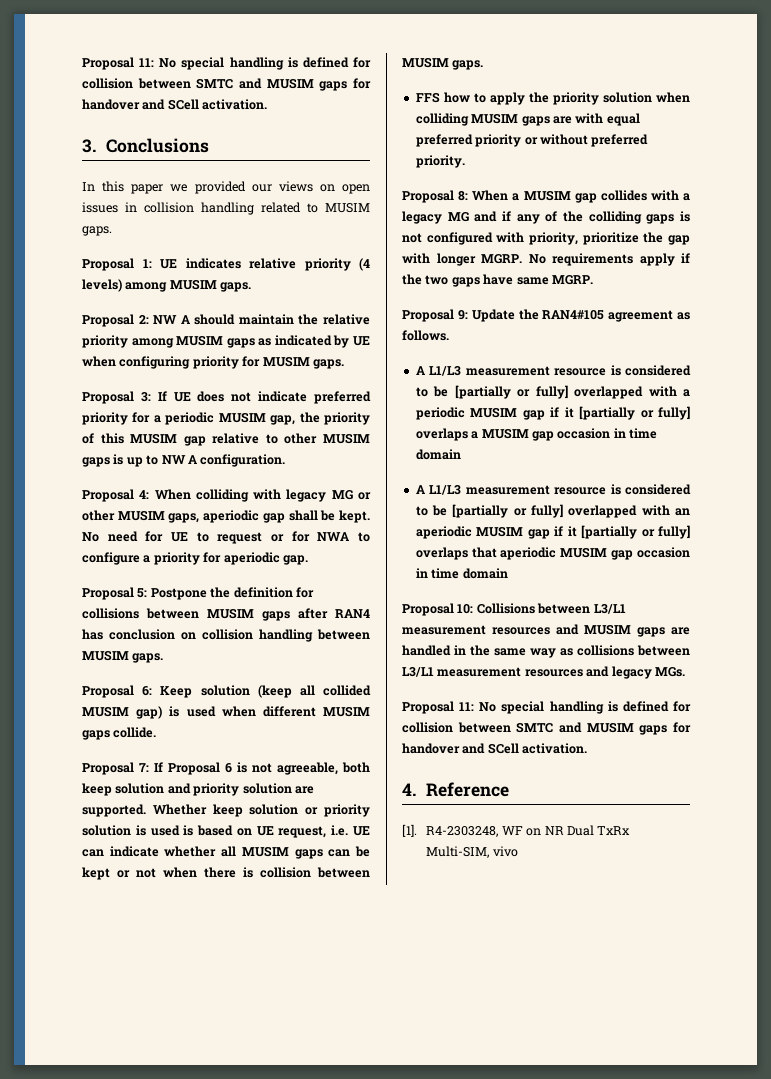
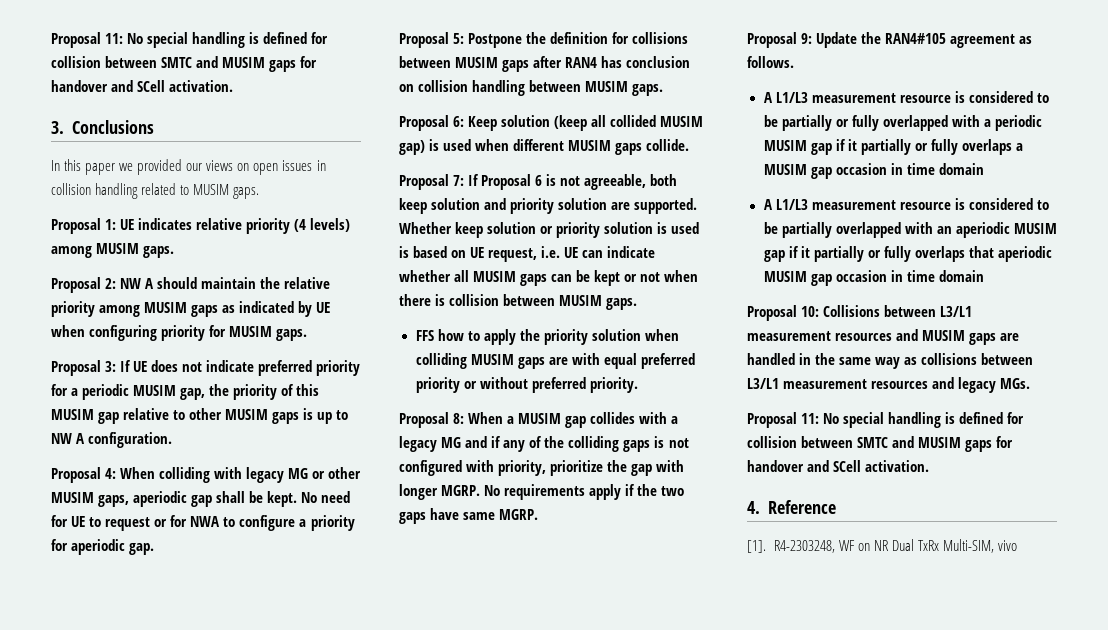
[454,385,568,399] [partially or fully] -> [781,115,879,131] partially or fully
[579,406,690,420] [partially or fully] -> [860,139,958,155] partially or fully
[452,504,564,518] [partially or fully] -> [781,222,832,238] partially
[581,525,690,539] [partially or fully] -> [813,246,911,262] partially or fully

